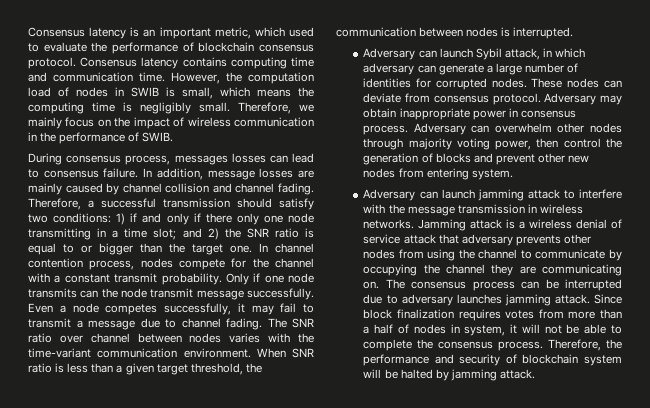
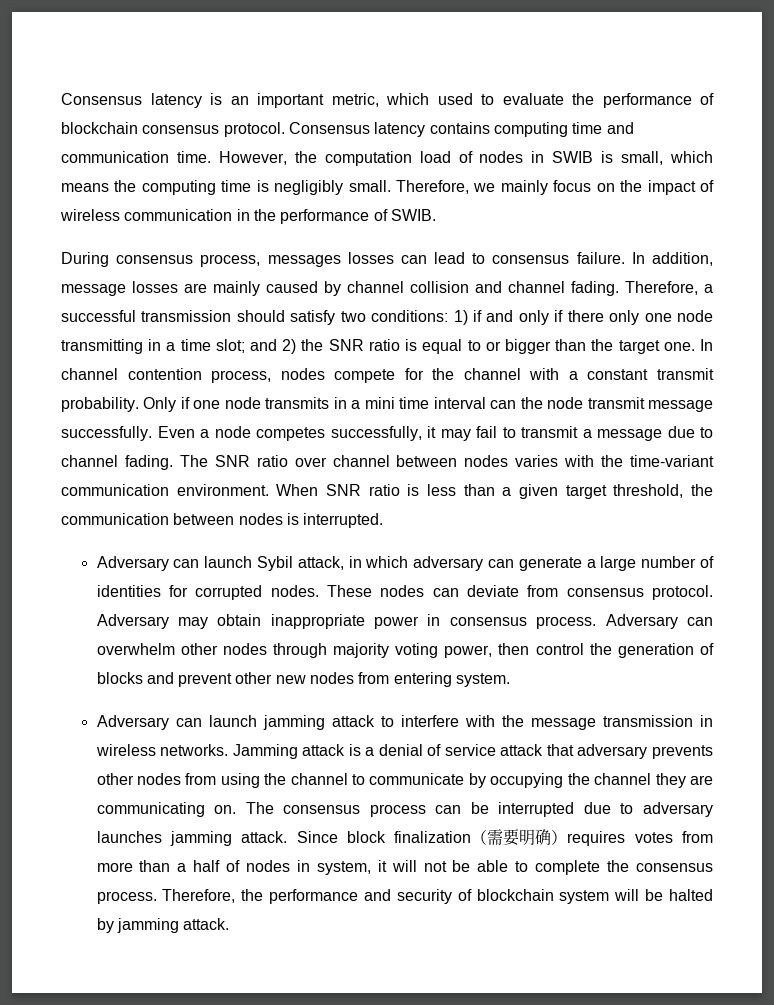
(77, 293) none -> [333,397,486,409] in a mini time interval
[529,219,573,229] wireless -> (375, 751) none
(455, 314) none -> [471,829,568,846] （需要明确）

